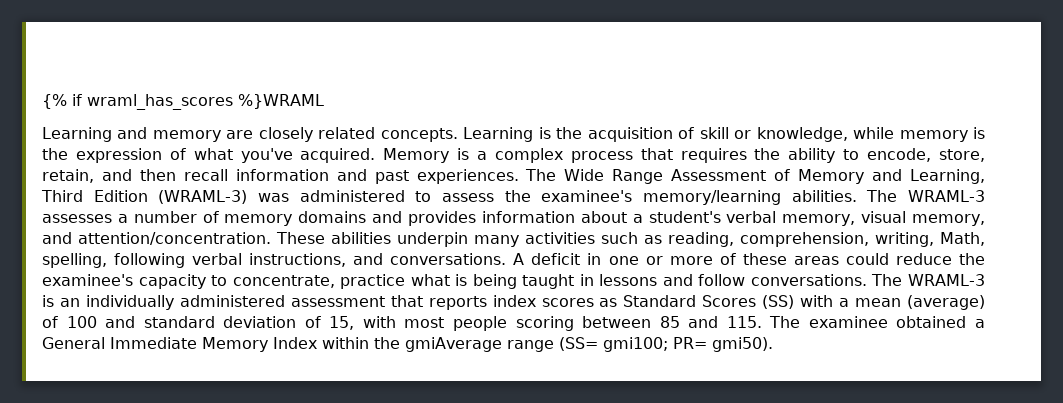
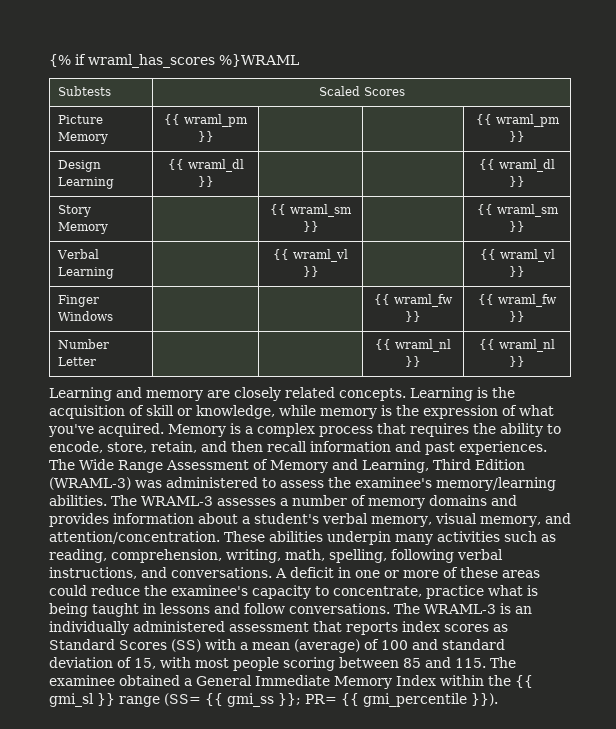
(324, 101) none -> [57,86,111,96] [318,86,405,96] [57,115,103,124] [57,132,108,144] [164,114,248,127] [197,131,214,142] [475,114,560,127] [509,131,525,142] [57,160,101,172] [57,177,114,189] [167,159,244,172] [197,176,214,187] [479,159,555,172] [509,176,525,187] [57,205,91,217] [57,222,108,234] [270,204,352,217] [302,221,319,232] [476,204,559,217] [509,221,525,232] [56,249,99,259] [57,267,114,279] [273,249,348,262] [302,266,319,277] [479,249,555,262] [509,266,525,277] [57,295,99,307] [57,311,113,321] [374,294,453,307] [405,311,421,322] [478,294,557,307] [509,311,525,322] [57,339,109,349] [57,357,96,366] [375,339,451,352] [405,356,421,367] [479,339,555,352] [509,356,525,367] // Subtests | Scaled Scores // Picture Memory | {{ wraml_pm }} | | | {{ wraml_pm }} // Design Learning | {{ wraml_dl }} | | | {{ wraml_dl }} // Story Memory | | {{ wraml_sm }} | | {{ wraml_sm }} // Verbal Learning | | {{ wraml_vl }} | | {{ wraml_vl }} // Finger Windows | | | {{ wraml_fw }} | {{ wraml_fw }} // Number Letter | | | {{ wraml_nl }} | {{ wraml_nl }}
[940,232,985,246] Math, -> [285,549,325,561] math,
[405,337,773,352] gmiAverage range (SS= gmi100; PR= gmi50). -> [515,675,533,688] [49,693,498,707] {{ gmi_sl }} range (SS= {{ gmi_ss }}; PR= {{ gmi_percentile }}).

